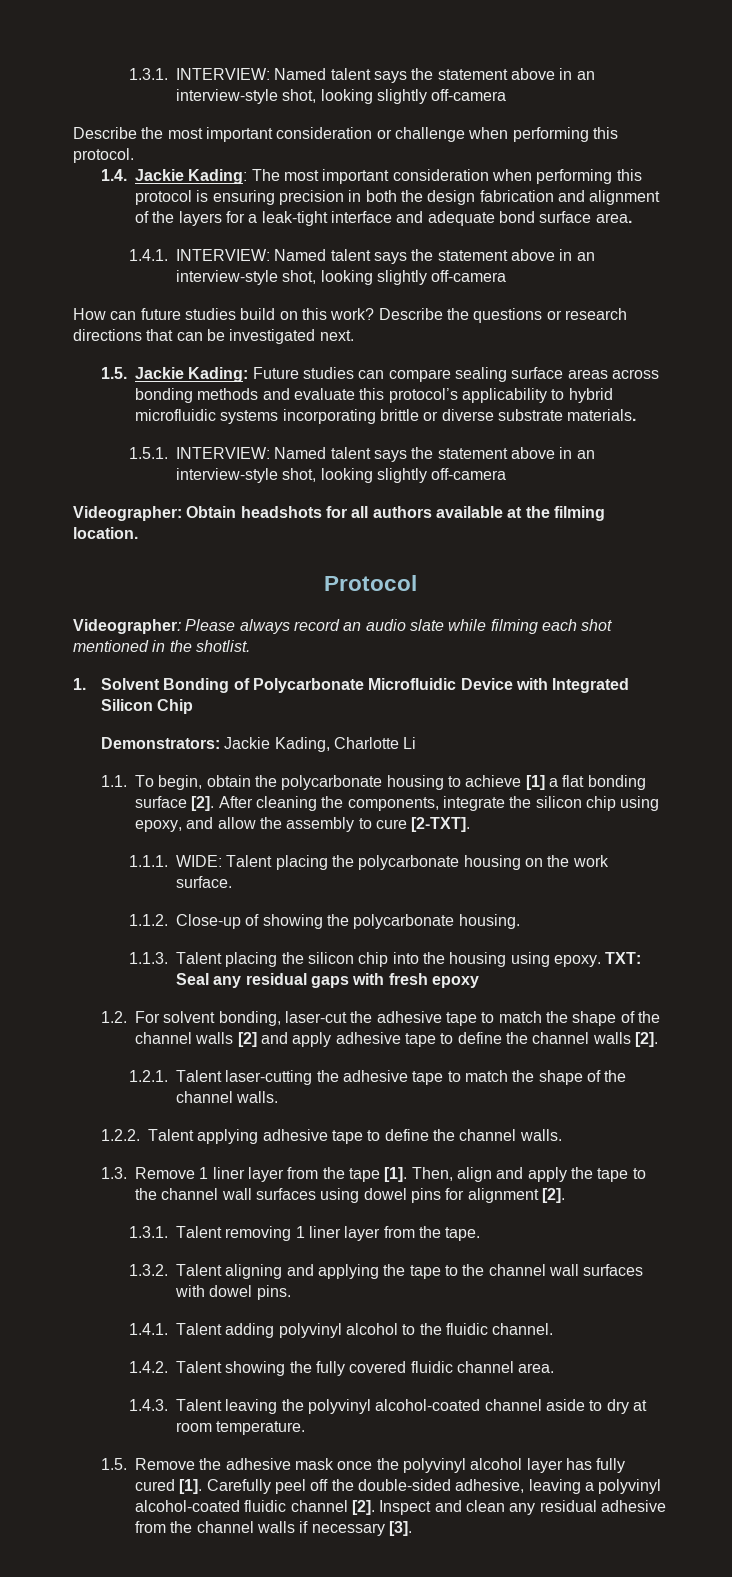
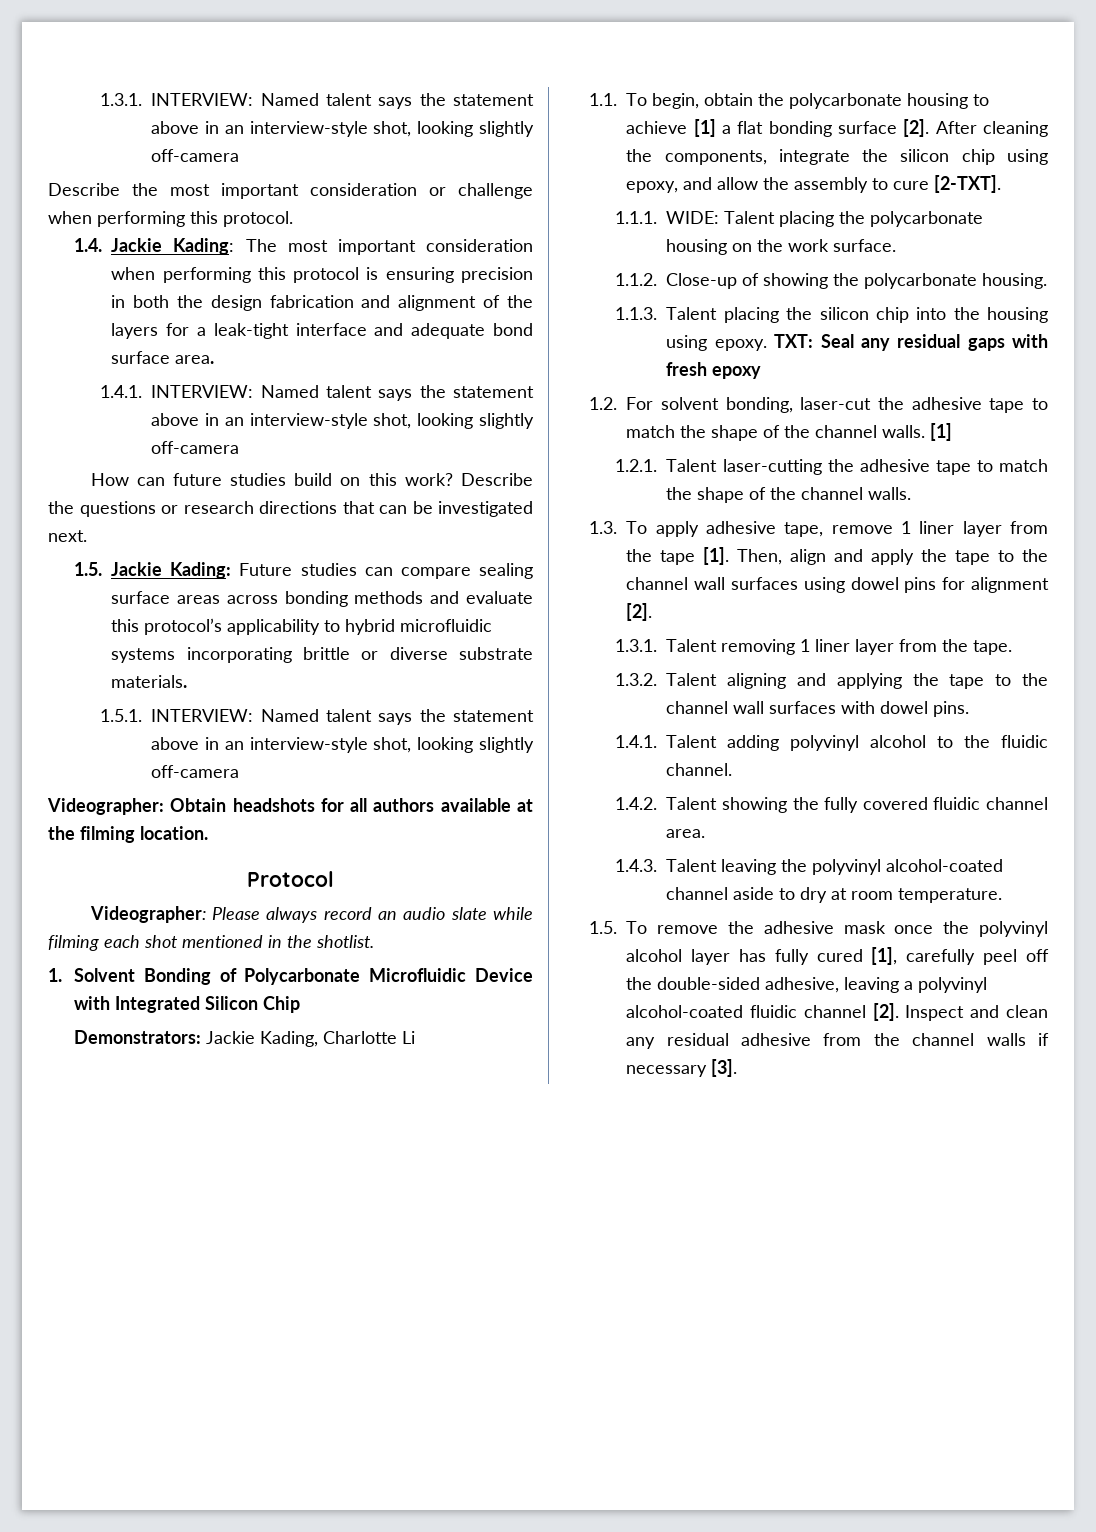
[195,1032,658,1047] walls [2] and apply adhesive tape to define the channel walls [2]. -> [882,423,953,441] walls. [1]
[101,1129,562,1144] [101,1167,196,1179] 1.2.2. Talent applying adhesive tape to define the channel walls. // 1.3. Remove -> [589,521,893,537] 1.3. To apply adhesive tape, remove
[135,1458,196,1470] Remove -> [626,921,719,934] To remove
[179,1479,271,1494] [1]. Carefully -> [871,947,976,965] [1], carefully

